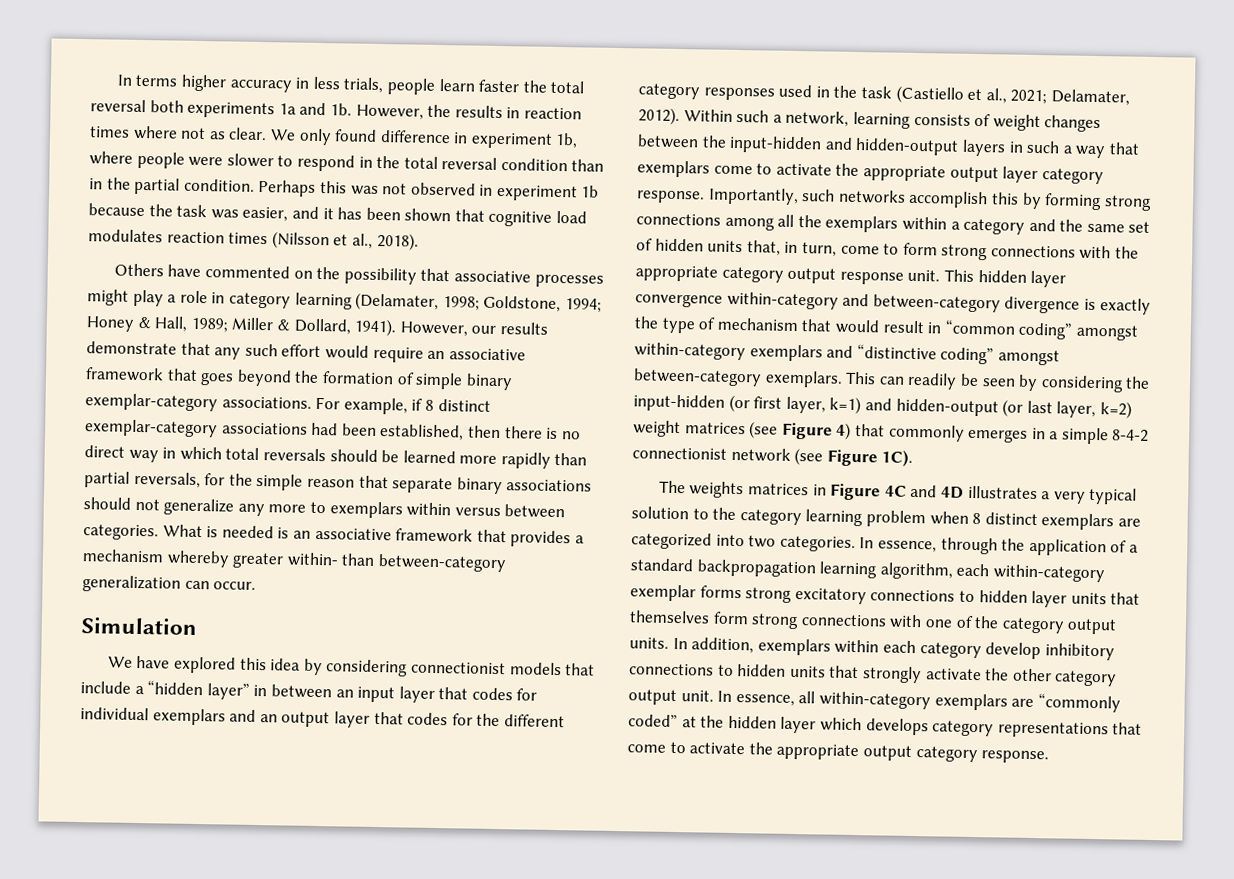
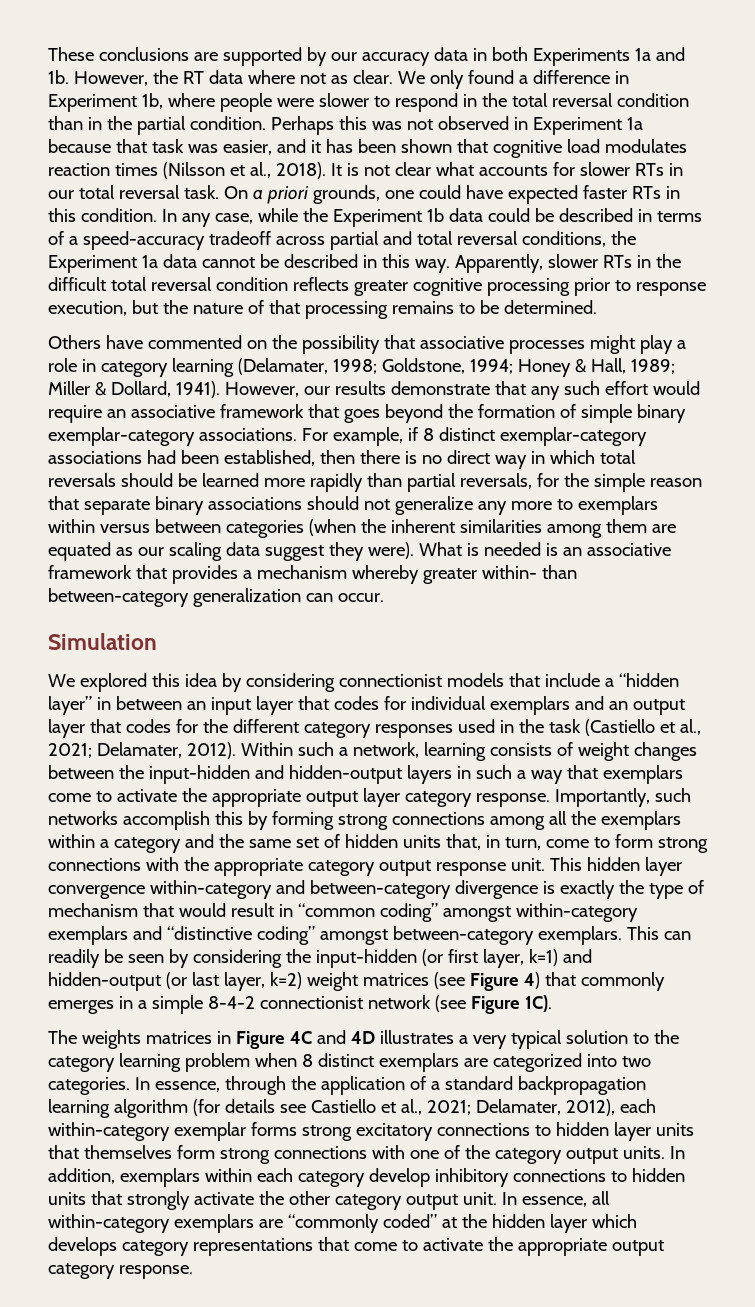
[116,74,585,95] [90,99,276,119] In terms higher accuracy in less trials, people learn faster the total reversal both experiments -> [48,47,630,66] These conclusions are supported by our accuracy data in both Experiments
[454,105,582,120] [89,126,130,138] results in reaction times -> [182,70,243,84] RT data
(378, 135) none -> [518,75,528,84] a
[470,132,553,149] experiment -> [48,94,137,112] Experiment
[495,184,600,202] [88,203,173,217] experiment 1b because the -> [532,117,643,135] [48,139,147,153] Experiment 1a because that
(419, 241) none -> [330,162,683,176] [48,185,680,204] [48,208,702,227] [48,231,636,250] [48,254,681,273] [48,277,706,296] [48,300,597,319] It is not clear what accounts for slower RTs in our total reversal task. On a priori grounds, one could have expected faster RTs in this condition. In any case, while the Experiment 1b data could be described in terms of a speed-accuracy tradeoff across partial and total reversal conditions, the Experiment 1a data cannot be described in this way. Apparently, slower RTs in the difficult total reversal condition reflects greater cognitive processing prior to response execution, but the nature of that processing remains to be determined.
[83,524,159,541] categories. -> [225,519,676,538] [48,542,414,561] categories (when the inherent similarities among them are equated as our scaling data suggest they were).
[136,655,171,669] have -> (75, 680) none
[879,562,953,580] algorithm, -> [113,1099,615,1118] algorithm (for details see Castiello et al., 2021; Delamater, 2012),

